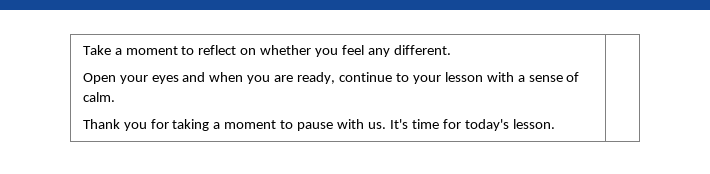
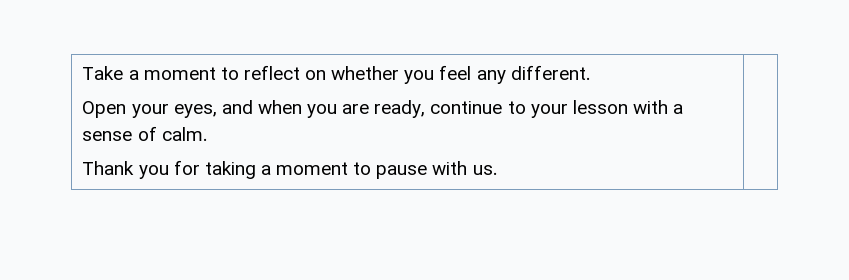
[151,75,179,84] eyes -> [173,104,217,118] eyes,
[389,119,555,131] It's time for today's lesson. -> (498, 170) none

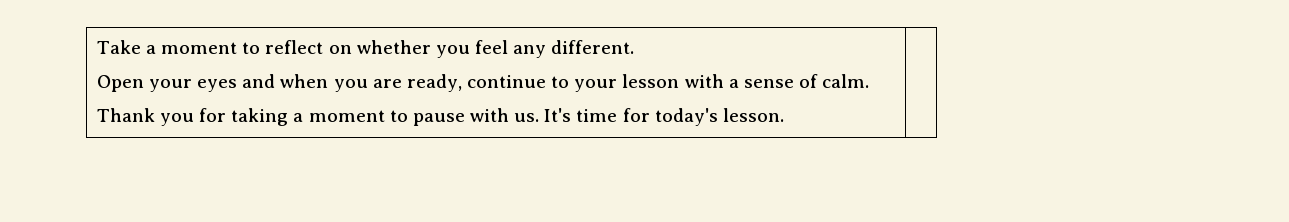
[173,104,217,118] eyes, -> [197,79,238,92] eyes
(498, 170) none -> [544,108,784,126] It's time for today's lesson.

